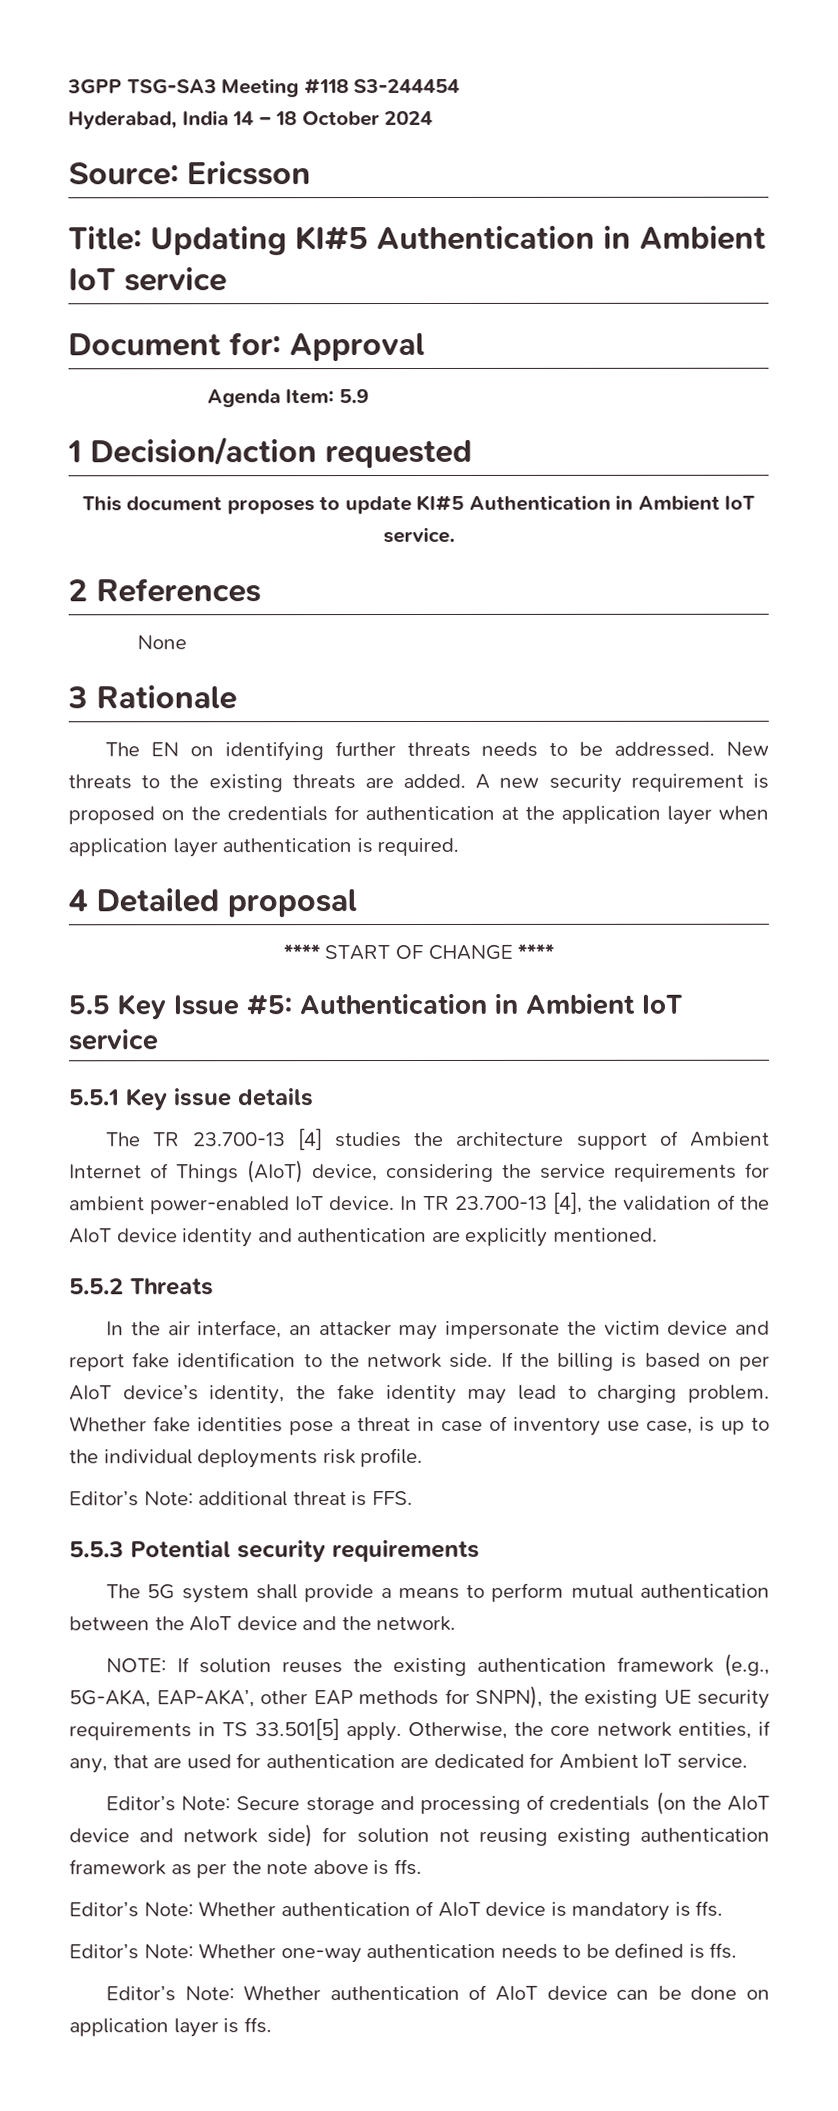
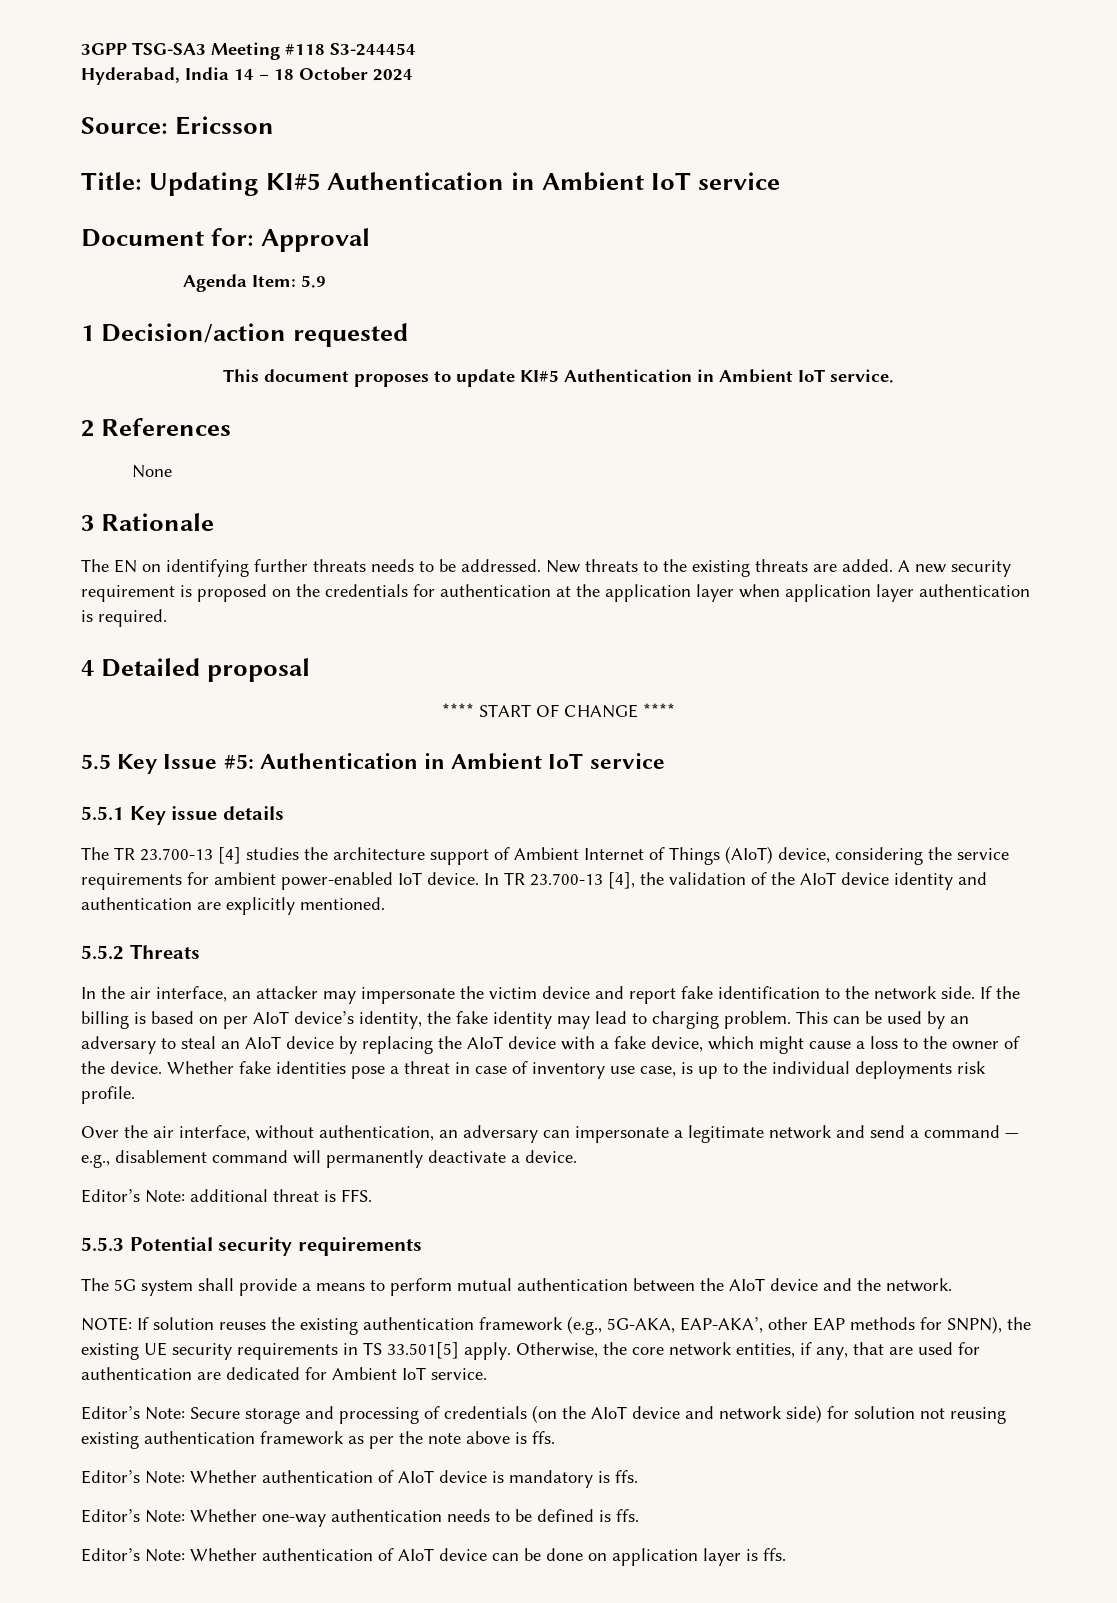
(770, 1393) none -> [796,1011,969,1029] [81,1036,1020,1054] [81,1061,162,1074] This can be used by an adversary to steal an AIoT device by replacing the AIoT device with a fake device, which might cause a loss to the owner of the device.
(424, 1457) none -> [81,1125,1019,1143] [81,1150,577,1168] // Over the air interface, without authentication, an adversary can impersonate a legitimate network and send a command — e.g., disablement command will permanently deactivate a device.

